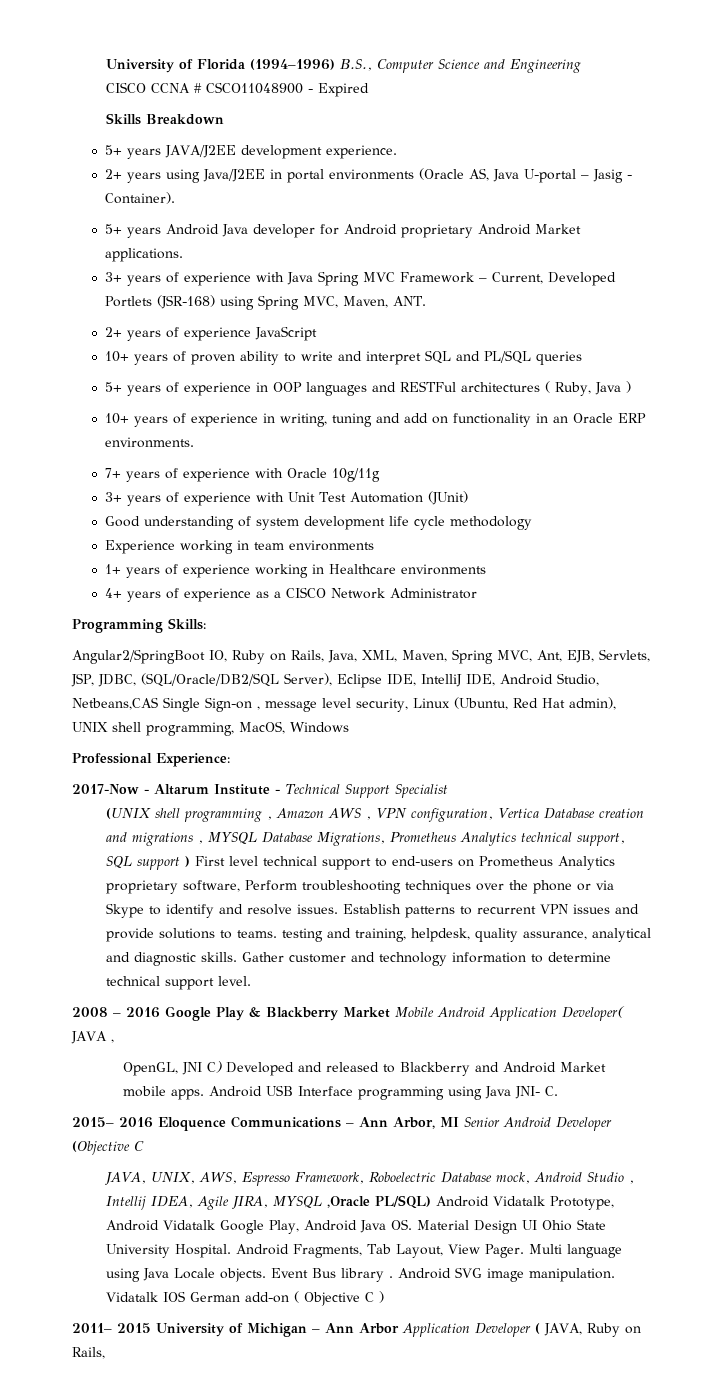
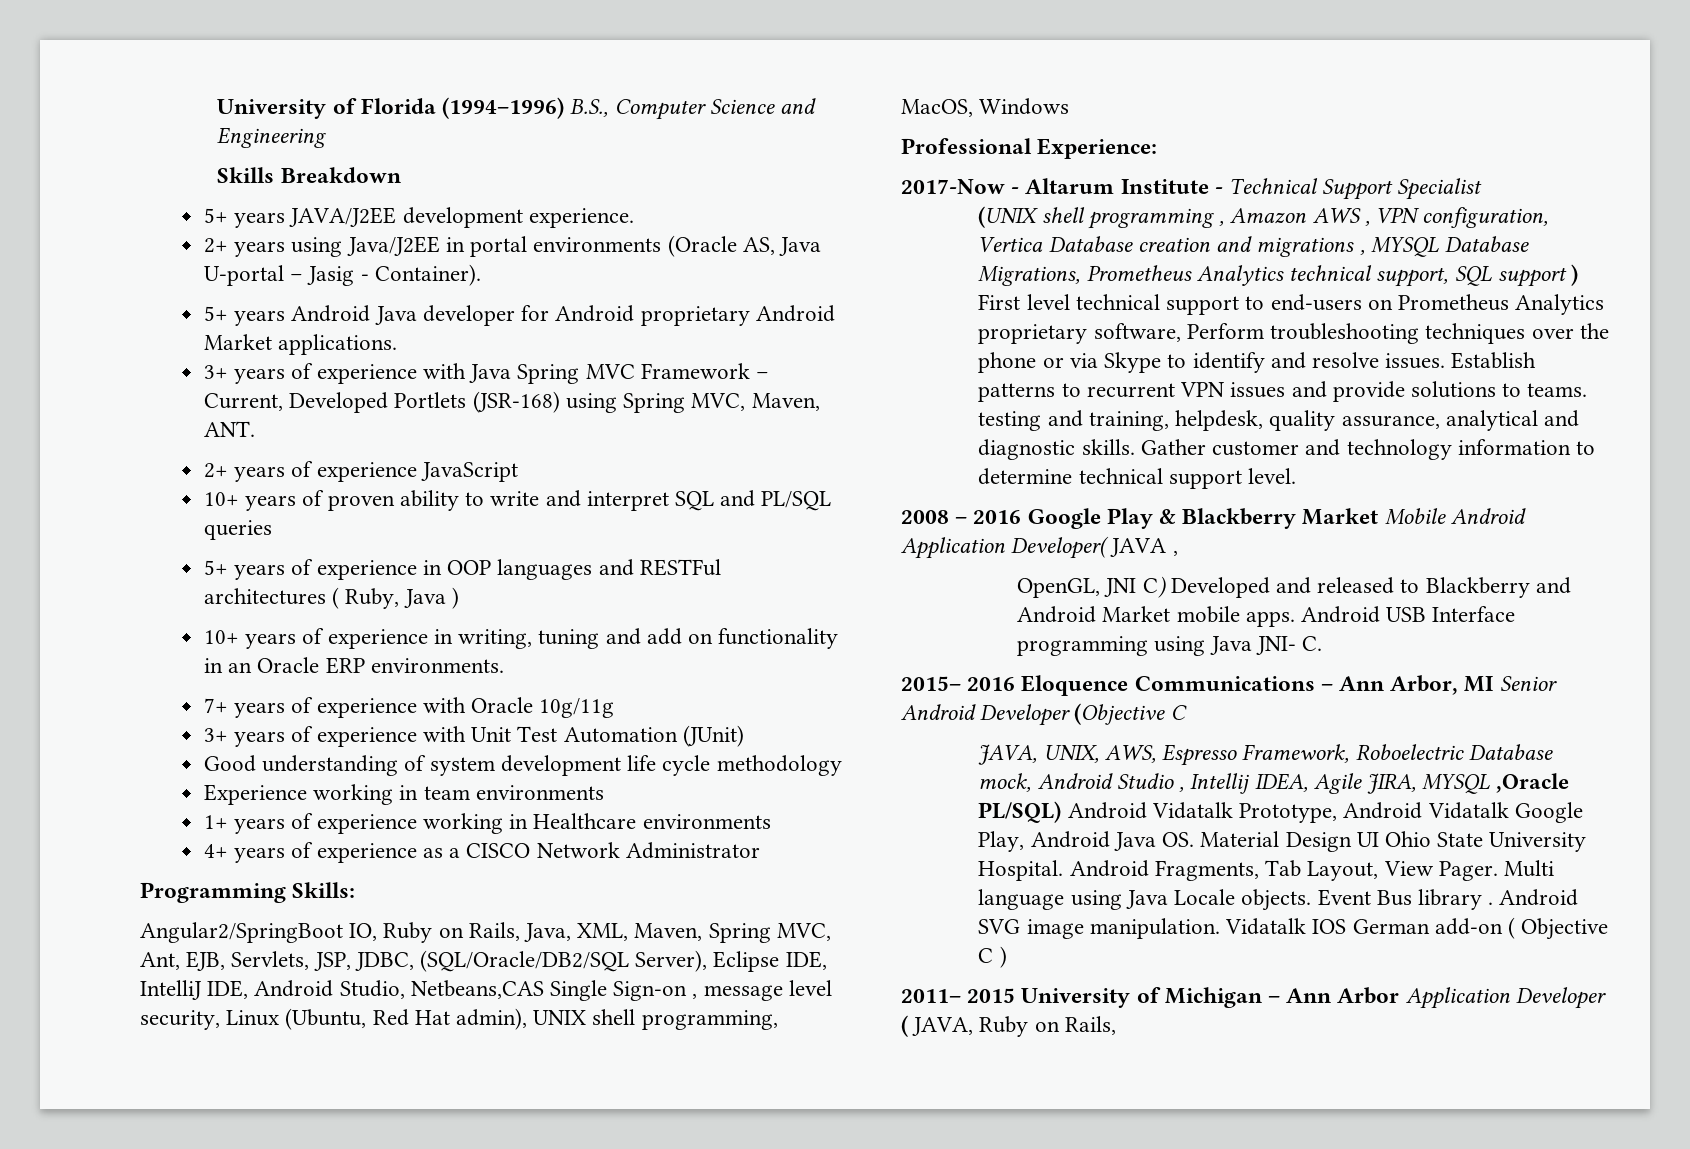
[106,82,370,97] // CISCO CCNA # CSCO11048900 - Expired -> (327, 137) none

